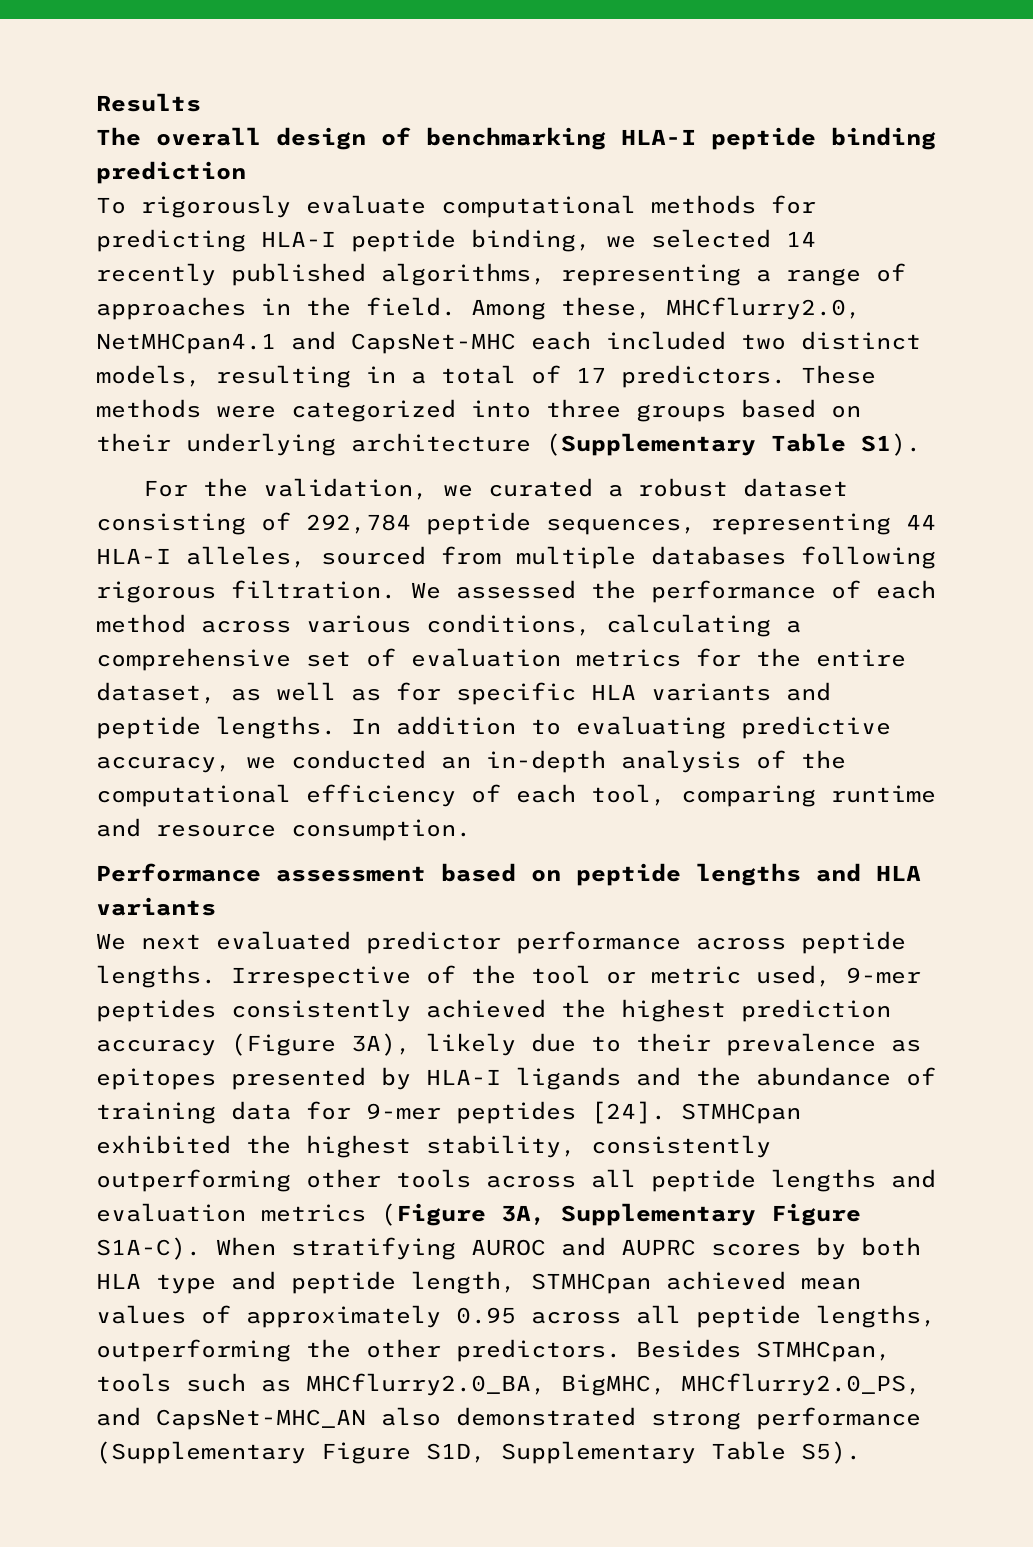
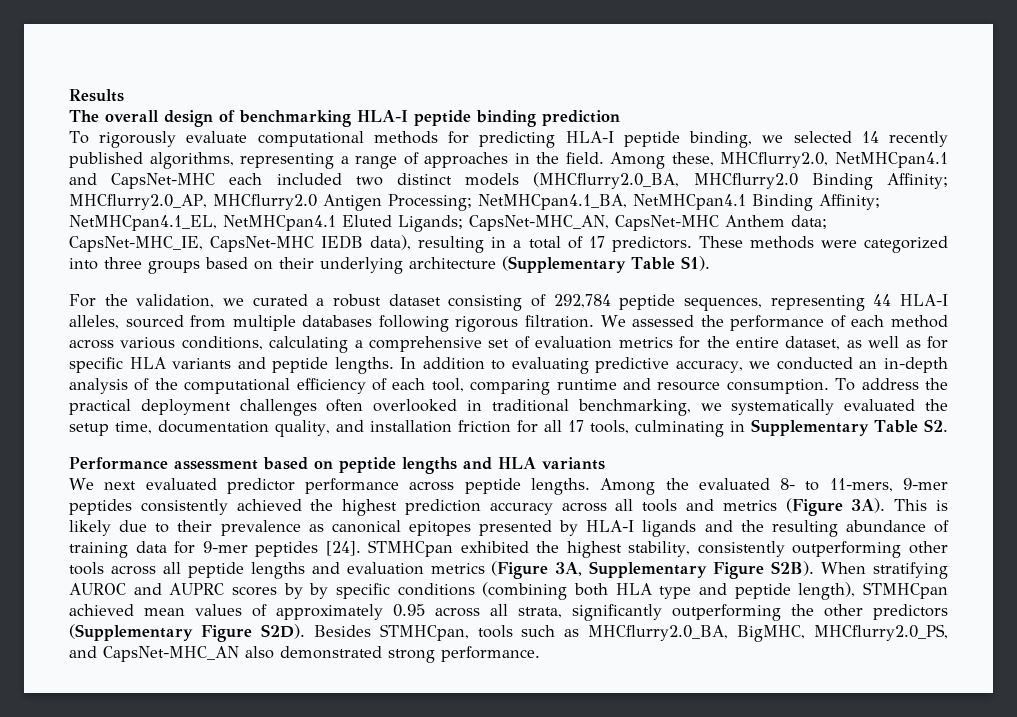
[96,365,201,387] models, -> [465,172,948,190] [69,194,880,211] [69,215,827,232] [69,235,412,252] models (MHCflurry2.0_BA, MHCflurry2.0 Binding Affinity; MHCflurry2.0_AP, MHCflurry2.0 Antigen Processing; NetMHCpan4.1_BA, NetMHCpan4.1 Binding Affinity; NetMHCpan4.1_EL, NetMHCpan4.1 Eluted Ligands; CapsNet-MHC_AN, CapsNet-MHC Anthem data; CapsNet-MHC_IE, CapsNet-MHC IEDB data),
(471, 830) none -> [835,378,948,391] [69,399,949,416] [69,419,948,437] To address the practical deployment challenges often overlooked in traditional benchmarking, we systematically evaluated the setup time, documentation quality, and installation friction for all 17 tools, culminating in Supplementary Table S2.
[231,965,831,988] Irrespective of the tool or metric used, -> [600,478,893,495] Among the evaluated 8- to 11-mers,
[231,1033,411,1056] (Figure 3A), -> [561,498,948,516] across all tools and metrics (Figure 3A). This is
(921, 1045) none -> [331,520,401,533] canonical
(741, 1076) none -> [771,520,838,537] resulting
[96,1237,201,1260] S1A-C). -> [771,561,815,576] S2B).
(846, 1248) none -> [309,582,568,600] by specific conditions (combining
[411,1271,516,1294] length, -> [798,582,856,600] length),
[696,1305,936,1328] peptide lengths, -> [518,604,662,621] strata, significantly
[456,1339,621,1362] predictors. -> [873,604,948,620] [69,624,305,642] predictors (Supplementary Figure S2D).
[756,1407,921,1430] [96,1441,861,1464] performance (Supplementary Figure S1D, Supplementary Table S5). -> [441,646,540,662] performance.

